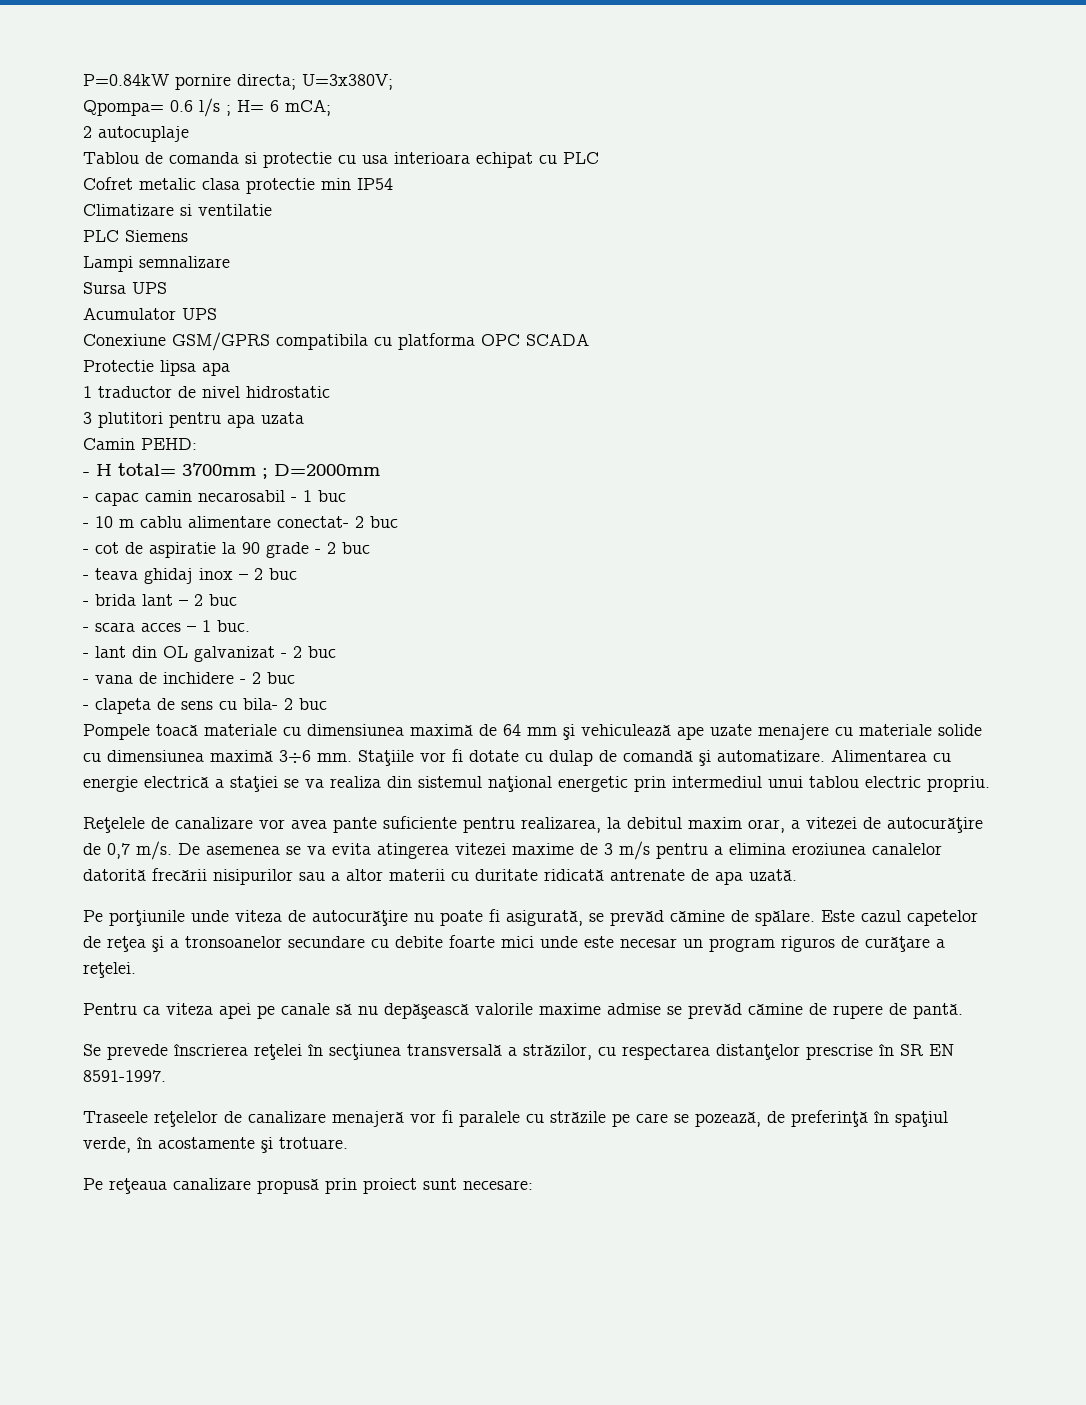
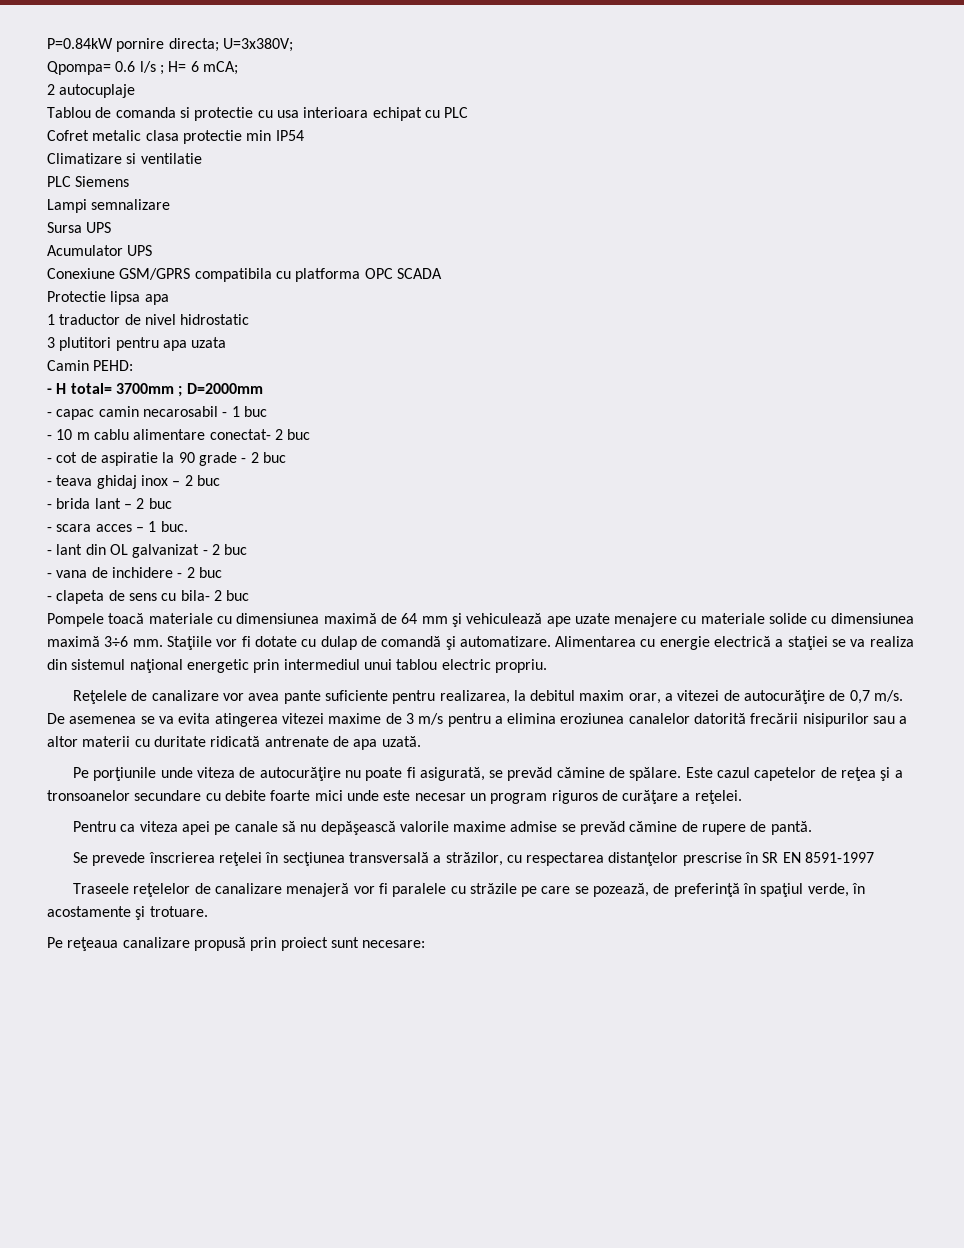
[83,1070,166,1082] 8591-1997. -> [805,852,875,863] 8591-1997

